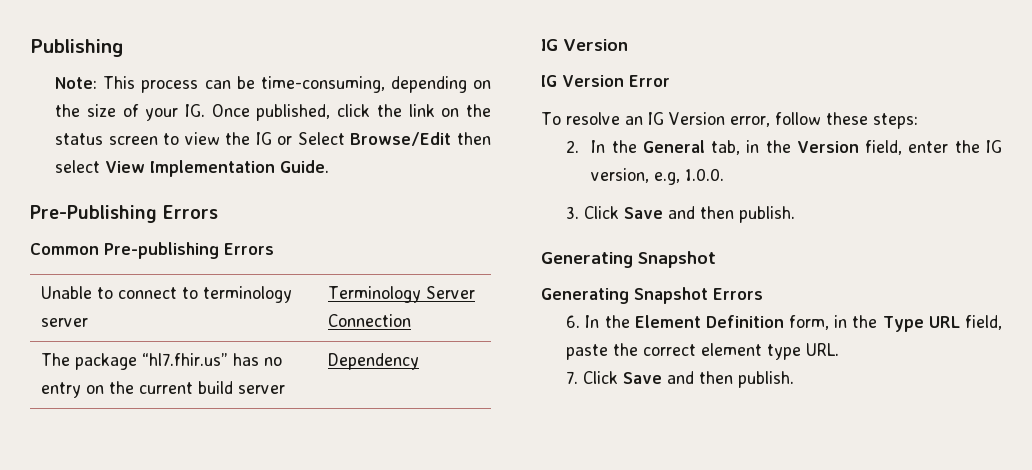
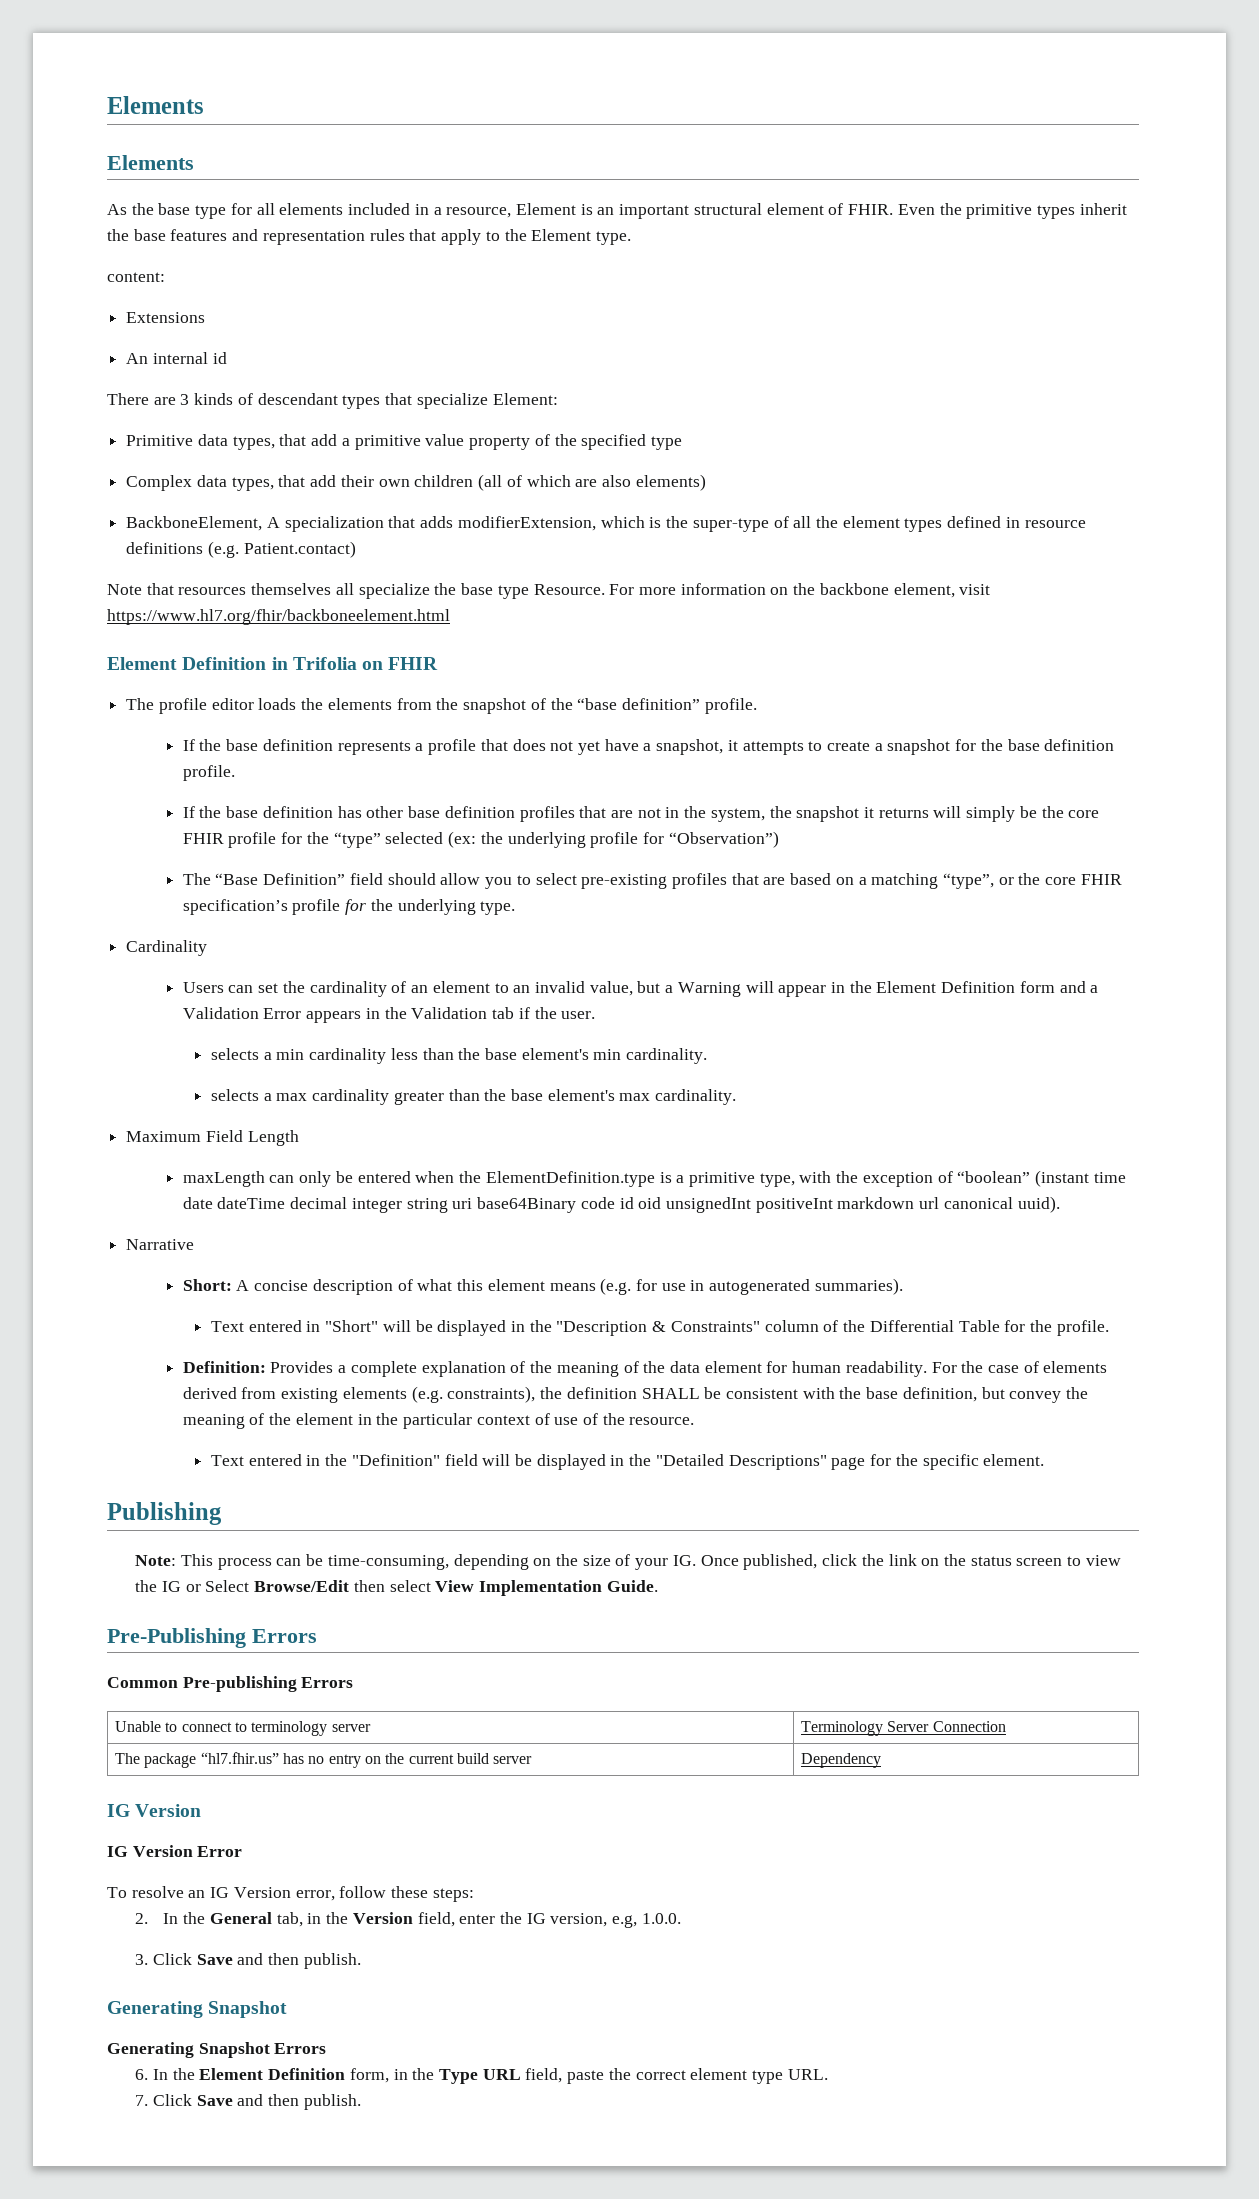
(30, 48) none -> [107,96,204,114] [107,155,194,170] [107,203,1127,219] [107,229,631,245] [107,272,165,282] [126,312,206,323] [126,352,227,364] [107,393,558,409] [126,434,682,450] [126,474,706,491] [126,516,1086,532] [126,541,356,558] [107,583,991,599] [107,609,450,625] [107,657,439,670] [126,698,757,714] [182,739,1115,755] [182,765,235,781] [182,806,1100,822] [182,831,779,848] [182,873,1122,889] [182,899,516,915] [126,940,208,956] [182,981,1099,997] [182,1007,596,1023] [210,1048,708,1064] [210,1089,737,1105] [126,1130,299,1146] [182,1170,1126,1187] [182,1196,1060,1213] [126,1239,195,1250] [182,1278,903,1295] [210,1320,1109,1336] [182,1361,1108,1377] [182,1386,1089,1403] [182,1413,695,1429] [210,1454,1045,1470] Elements // Elements // As the base type for all elements included in a resource, Element is an important structural element of FHIR. Even the primitive types inherit the base features and representation rules that apply to the Element type. // content: // Extensions // An internal id // There are 3 kinds of descendant types that specialize Element: // Primitive data types, that add a primitive value property of the specified type // Complex data types, that add their own children (all of which are also elements) // BackboneElement, A specialization that adds modifierExtension, which is the super-type of all the element types defined in resource definitions (e.g. Patient.contact) // Note that resources themselves all specialize the base type Resource. For more information on the backbone element, visit https://www.hl7.org/fhir/backboneelement.html // Element Definition in Trifolia on FHIR // The profile editor loads the elements from the snapshot of the “base definition” profile. // If the base definition represents a profile that does not yet have a snapshot, it attempts to create a snapshot for the base definition profile. // If the base definition has other base definition profiles that are not in the system, the snapshot it returns will simply be the core FHIR profile for the “type” selected (ex: the underlying profile for “Observation”) // The “Base Definition” field should allow you to select pre-existing profiles that are based on a matching “type”, or the core FHIR specification’s profile for the underlying type. // Cardinality // Users can set the cardinality of an element to an invalid value, but a Warning will appear in the Element Definition form and a Validation Error appears in the Validation tab if the user. // selects a min cardinality less than the base element's min cardinality. // selects a max cardinality greater than the base element's max cardinality. // Maximum Field Length // maxLength can only be entered when the ElementDefinition.type is a primitive type, with the exception of “boolean” (instant time date dateTime decimal integer string uri base64Binary code id oid unsignedInt positiveInt markdown url canonical uuid). // Narrative // Short: A concise description of what this element means (e.g. for use in autogenerated summaries). // Text entered in "Short" will be displayed in the "Description & Constraints" column of the Differential Table for the profile. // Definition: Provides a complete explanation of the meaning of the data element for human readability. For the case of elements derived from existing elements (e.g. constraints), the definition SHALL be consistent with the base definition, but convey the meaning of the element in the particular context of use of the resource. // Text entered in the "Definition" field will be displayed in the "Detailed Descriptions" page for the specific element. //

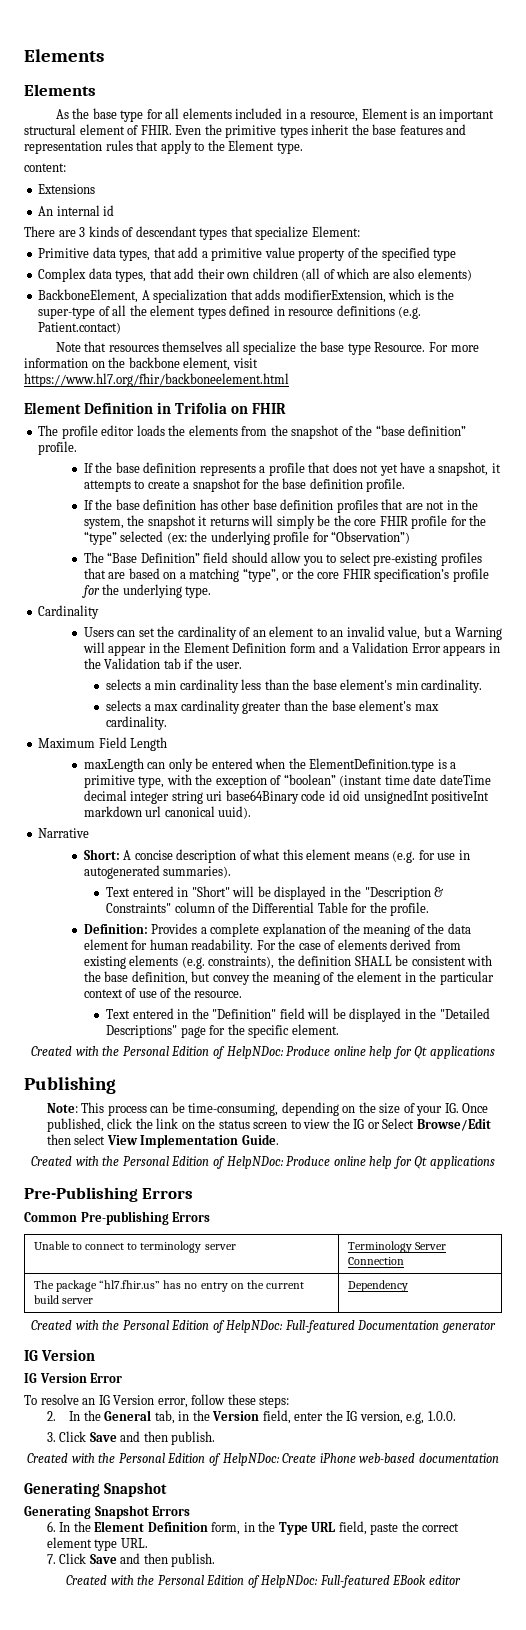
(1045, 1460) none -> [31,1046,495,1059] // Created with the Personal Edition of HelpNDoc: Produce online help for Qt applications
(658, 1586) none -> [31,1156,495,1169] // Created with the Personal Edition of HelpNDoc: Produce online help for Qt applications
(882, 1760) none -> [31,1320,496,1333] // Created with the Personal Edition of HelpNDoc: Full-featured Documentation generator
(361, 1961) none -> [27,1453,499,1466] // Created with the Personal Edition of HelpNDoc: Create iPhone web-based documentation
(361, 2102) none -> [66,1575,461,1588] // Created with the Personal Edition of HelpNDoc: Full-featured EBook editor

